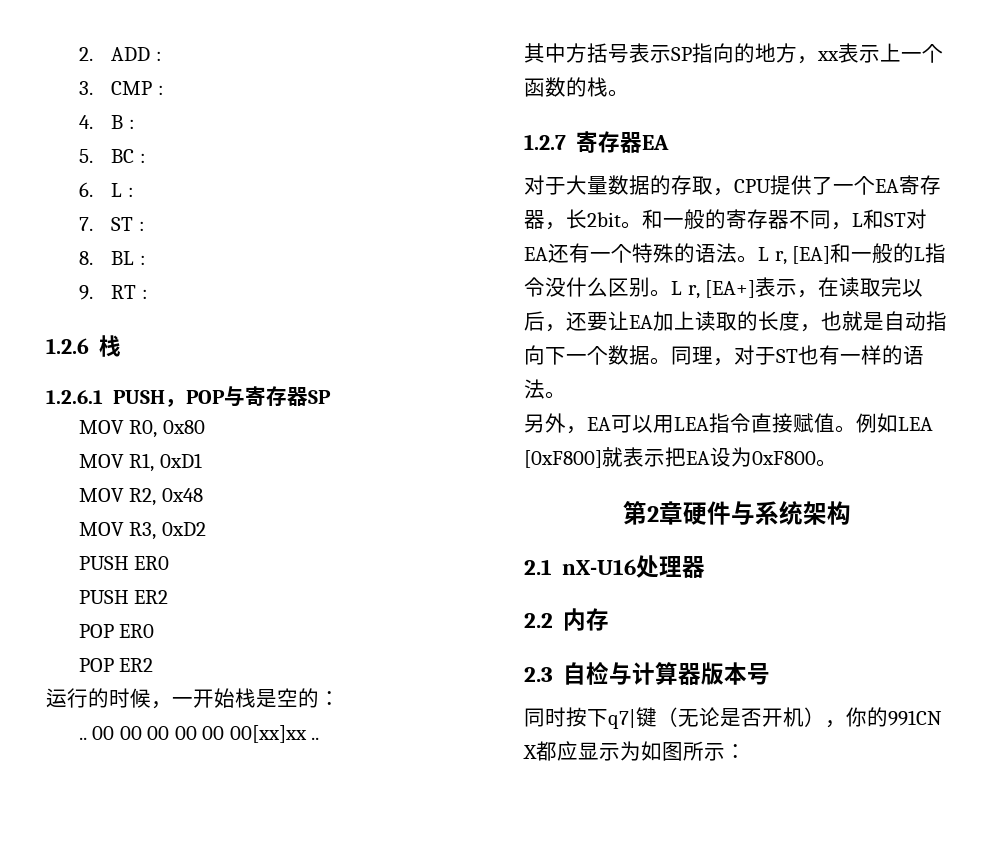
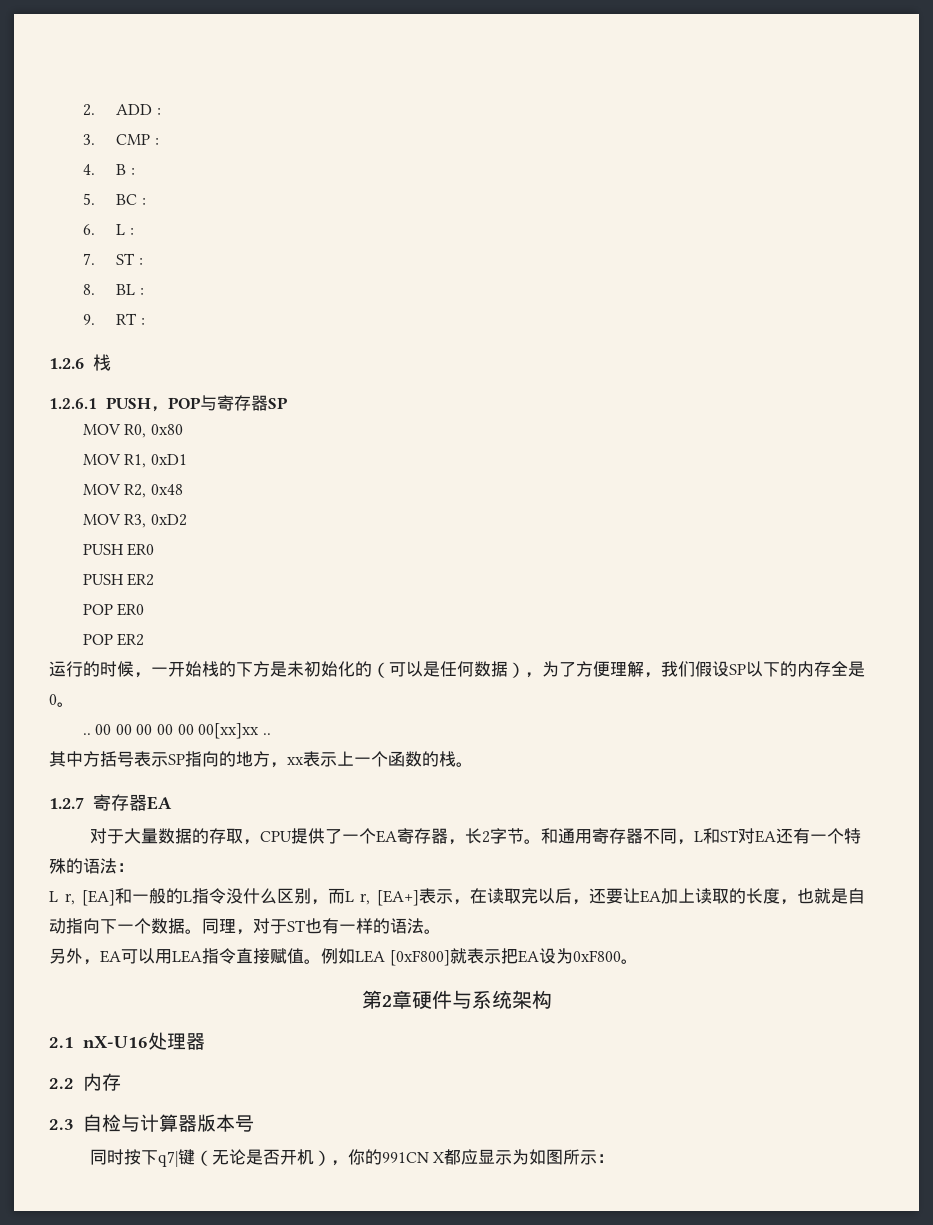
[256,688,340,708] 是空的： -> [219,661,865,678] [49,694,74,707] 的下方是未初始化的（可以是任何数据），为了方便理解，我们假设SP以下的内存全是0。
[587,209,726,229] 2bit。和一般的 -> [481,828,592,844] 2字节。和通用
[737,255,758,263] 。 -> [117,863,134,872] ： //
[650,289,671,297] 。 -> [310,888,345,905] ，而

